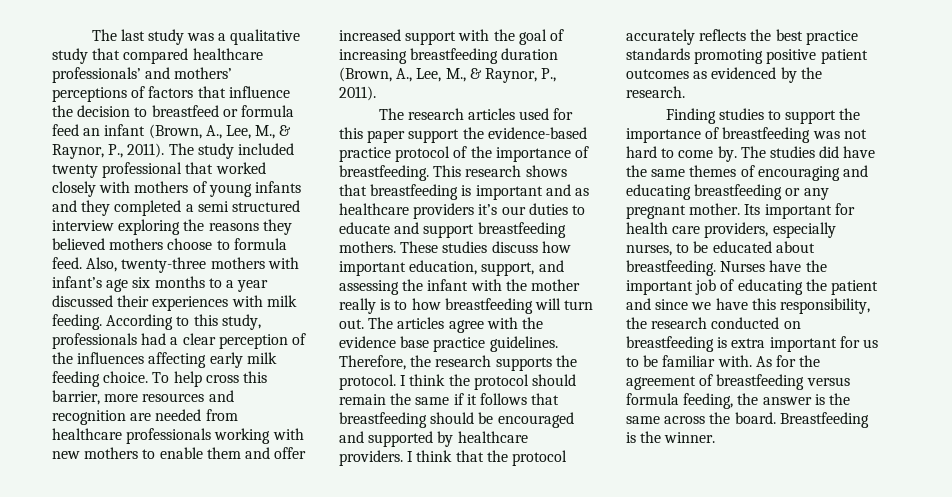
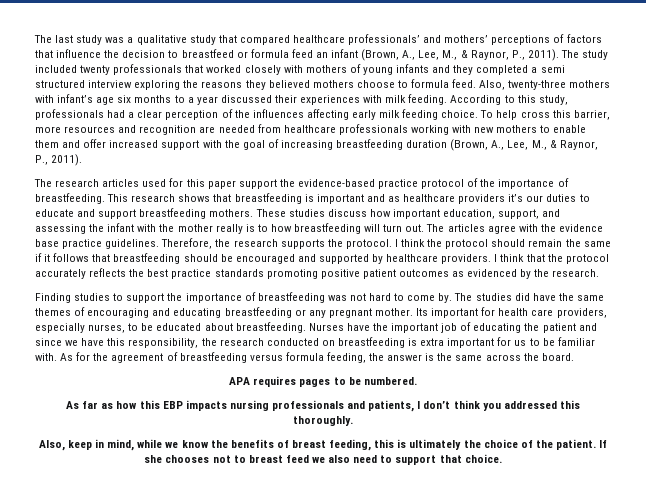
[102,162,183,178] professional -> [113,64,183,75] professionals
[779,412,869,428] [626,431,716,443] Breastfeeding is the winner. -> [229,376,417,387] [66,400,580,412] [293,416,353,426] [38,439,608,451] [144,454,502,465] // APA requires pages to be numbered. // As far as how this EBP impacts nursing professionals and patients, I don’t think you addressed this thoroughly. // Also, keep in mind, while we know the benefits of breast feeding, this is ultimately the choice of the patient. If she chooses not to breast feed we also need to support that choice.

